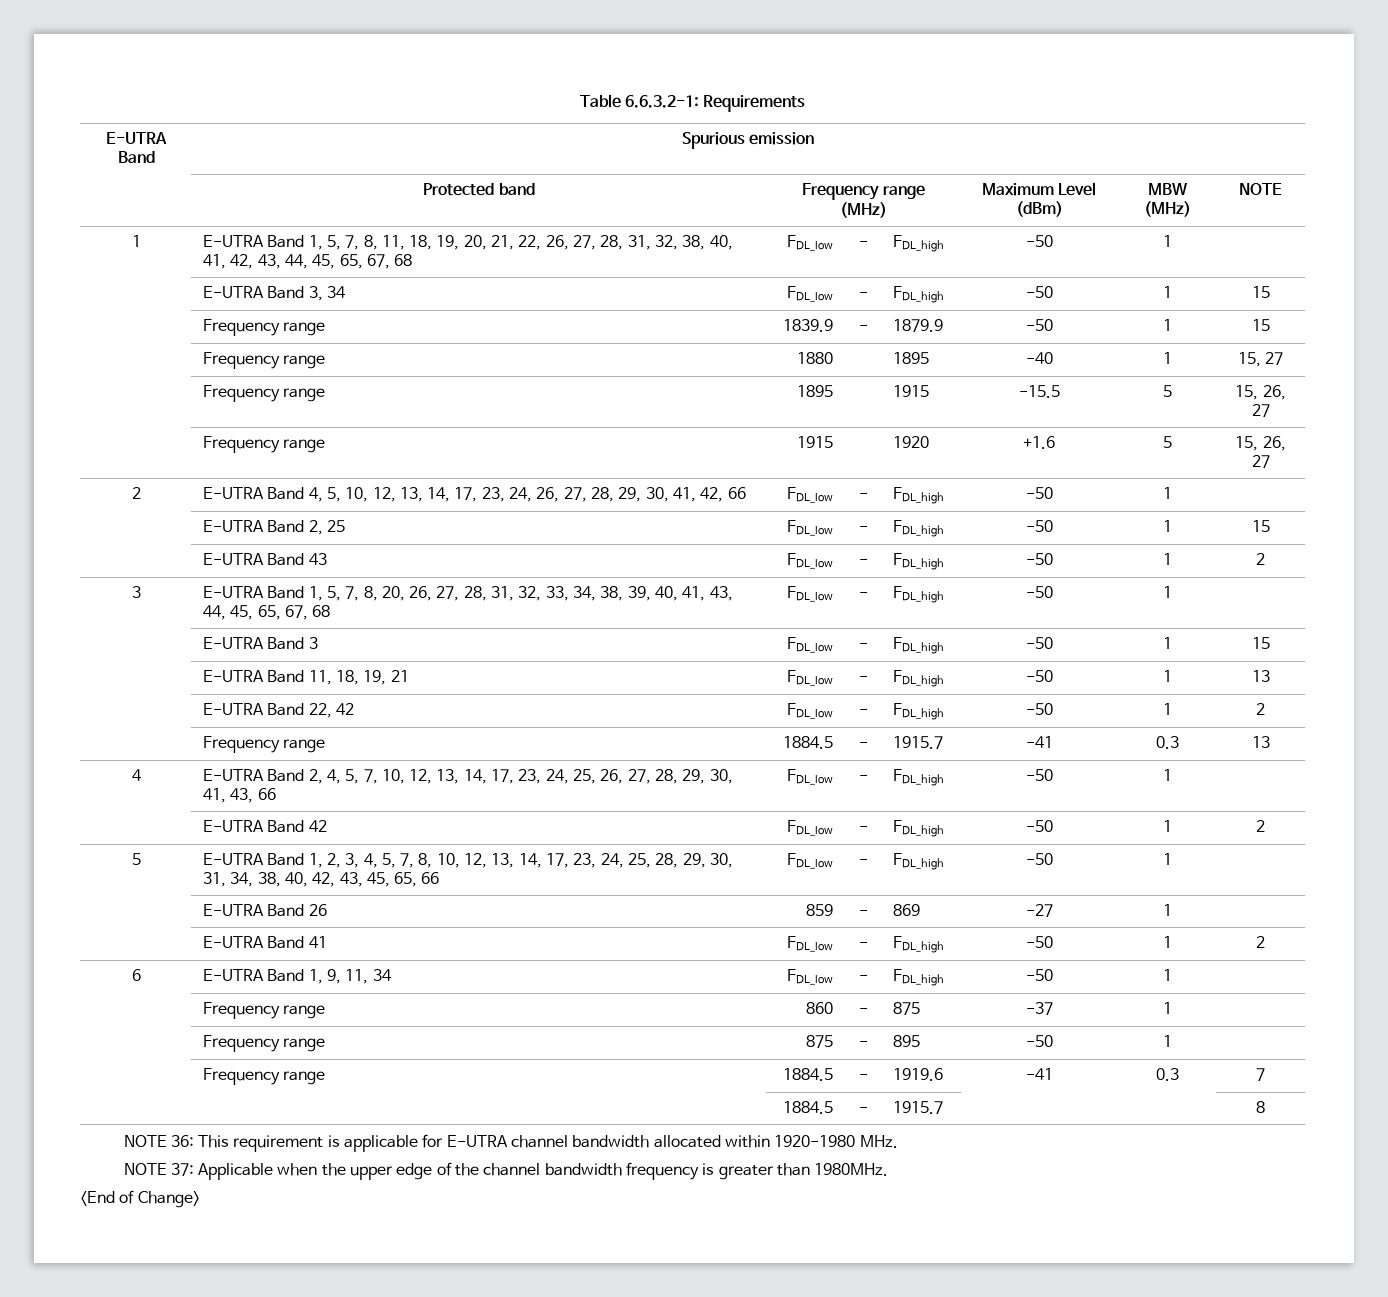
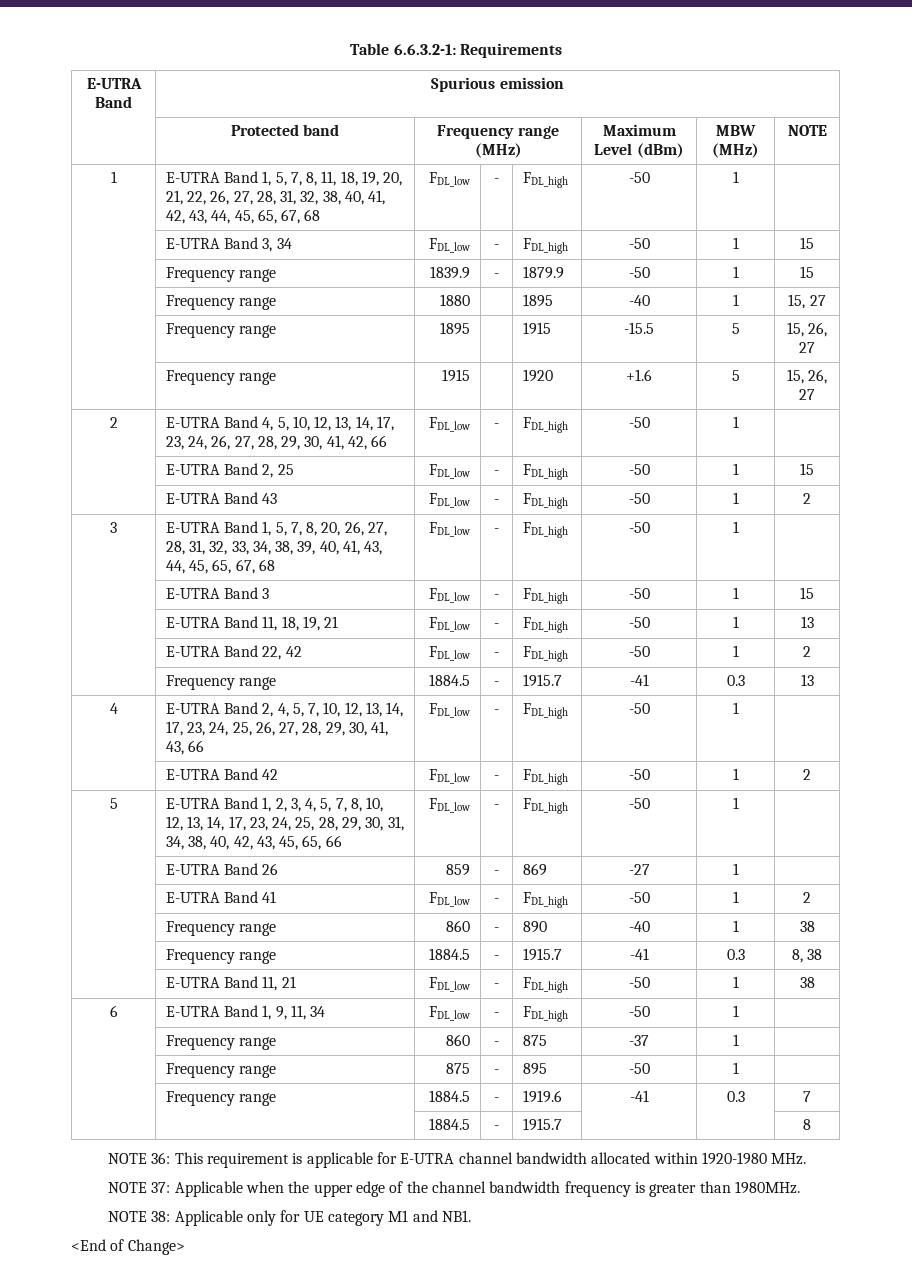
(1265, 942) none -> [165,921,276,936] [446,920,471,932] [494,927,499,932] [522,921,547,933] [628,921,650,932] [732,920,739,932] [799,921,815,932] [165,949,276,964] [429,948,471,960] [494,955,499,960] [522,948,562,961] [629,948,649,960] [726,949,745,960] [791,949,823,963] [165,976,296,991] [429,977,471,992] [494,983,499,988] [522,977,568,993] [628,977,650,988] [732,976,739,988] [799,977,815,988] // | Frequency range | 860 | - | 890 | -40 | 1 | 38 // | Frequency range | 1884.5 | - | 1915.7 | -41 | 0.3 | 8, 38 // | E-UTRA Band 11, 21 | FDL_low | - | FDL_high | -50 | 1 | 38
(889, 1169) none -> [108,1210,472,1226] // NOTE 38: Applicable only for UE category M1 and NB1.

